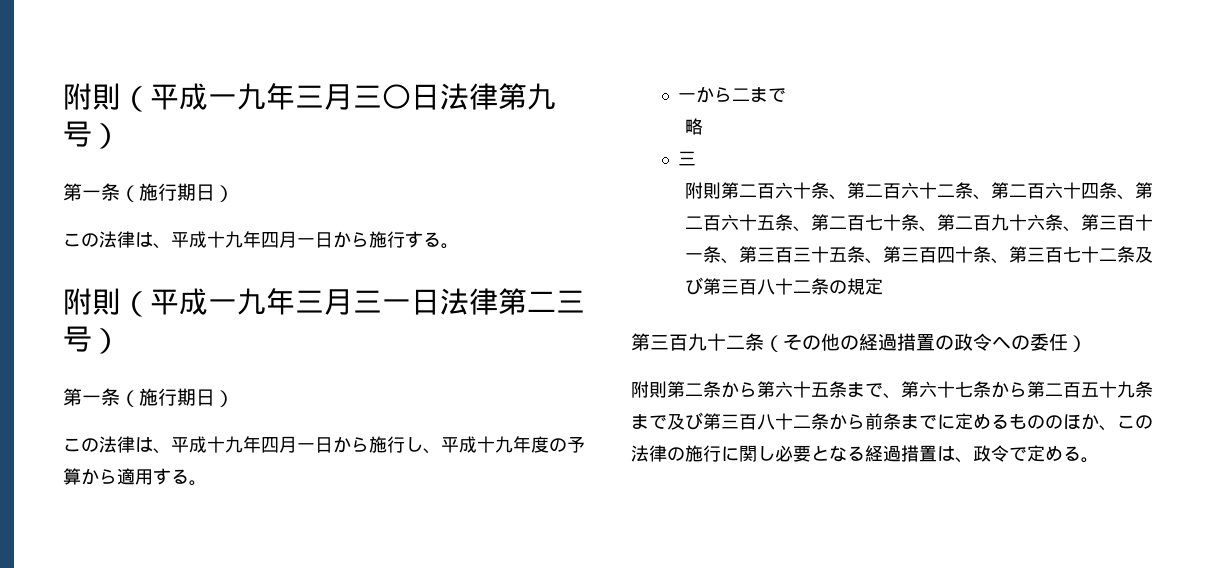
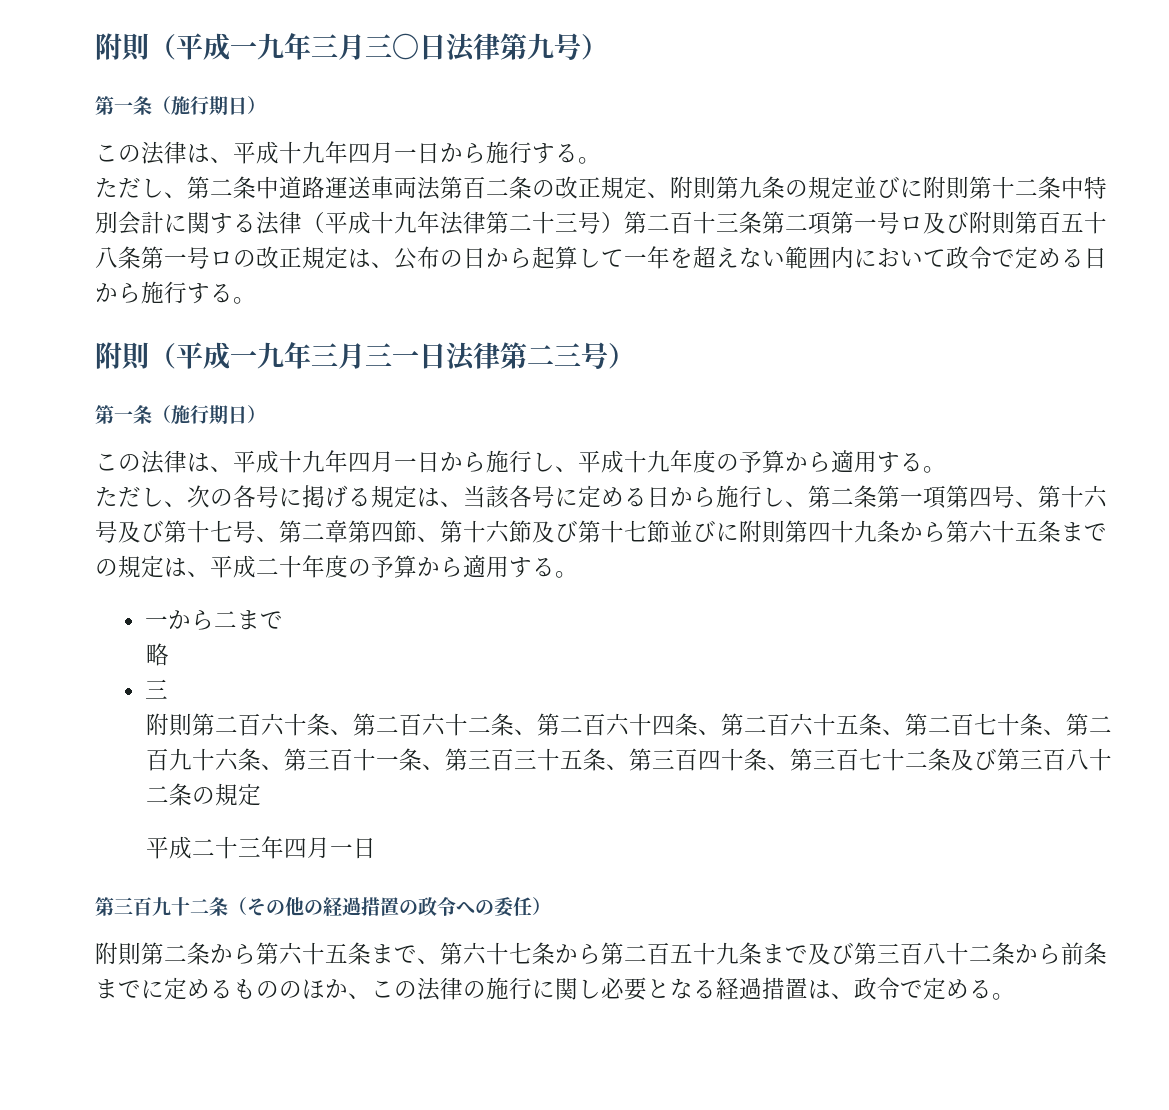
(459, 246) none -> [95,176,1107,200] [95,211,1107,235] [95,246,1107,270] [95,281,256,304] // ただし、第二条中道路運送車両法第百二条の改正規定、附則第九条の規定並びに附則第十二条中特別会計に関する法律（平成十九年法律第二十三号）第二百十三条第二項第一号ロ及び附則第百五十八条第一号ロの改正規定は、公布の日から起算して一年を超えない範囲内において政令で定める日から施行する。
(207, 483) none -> [95,485,1107,509] [95,520,1107,543] [95,555,578,578] // ただし、次の各号に掲げる規定は、当該各号に定める日から施行し、第二条第一項第四号、第十六号及び第十七号、第二章第四節、第十六節及び第十七節並びに附則第四十九条から第六十五条までの規定は、平成二十年度の予算から適用する。
(884, 286) none -> [145,836,376,859] // 平成二十三年四月一日

